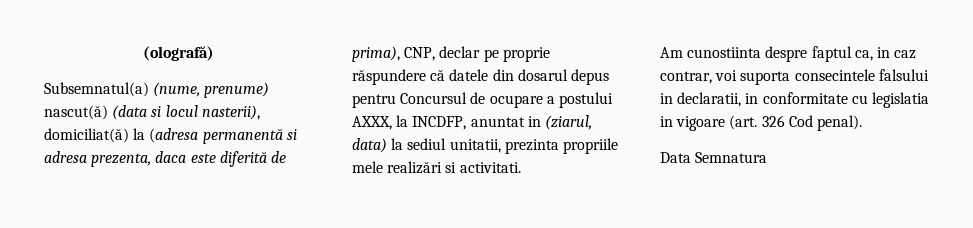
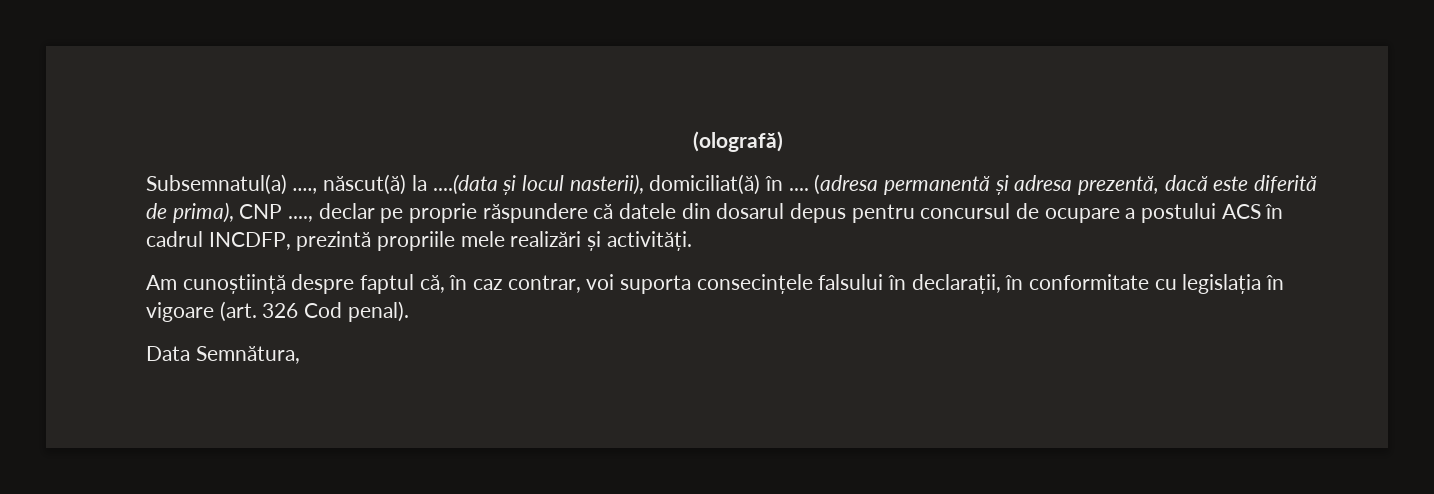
[153,82,270,98] [44,105,260,120] [44,128,297,144] [44,151,187,167] (nume, prenume) nascut(ă) (data si locul nasterii), domiciliat(ă) la (adresa permanentă si adresa prezenta, daca -> [292,174,1208,195] ...., născut(ă) la ....(data și locul nasterii), domiciliat(ă) în .... (adresa permanentă și adresa prezentă, dacă
[404,47,436,61] CNP, -> [239,204,314,222] CNP ....,
[400,92,468,104] Concursul -> [920,203,1011,219] concursul
[352,115,592,130] [352,138,559,154] AXXX, la INCDFP, anuntat in (ziarul, data) la sediul unitatii, prezinta -> [1221,204,1284,219] [146,231,372,251] ACS în cadrul INCDFP, prezintă
[445,162,521,173] si activitati. -> [587,231,692,251] și activități.
[687,47,762,58] cunostiinta -> [182,274,286,294] cunoștiință
[854,47,890,61] ca, in -> [419,275,468,293] că, în
[794,69,929,81] [660,92,929,108] [660,116,673,127] consecintele falsului in declaratii, in conformitate cu legislatia in -> [696,274,1285,294] consecințele falsului în declarații, în conformitate cu legislația în
[695,152,768,163] Semnatura -> [195,346,300,364] Semnătura,

